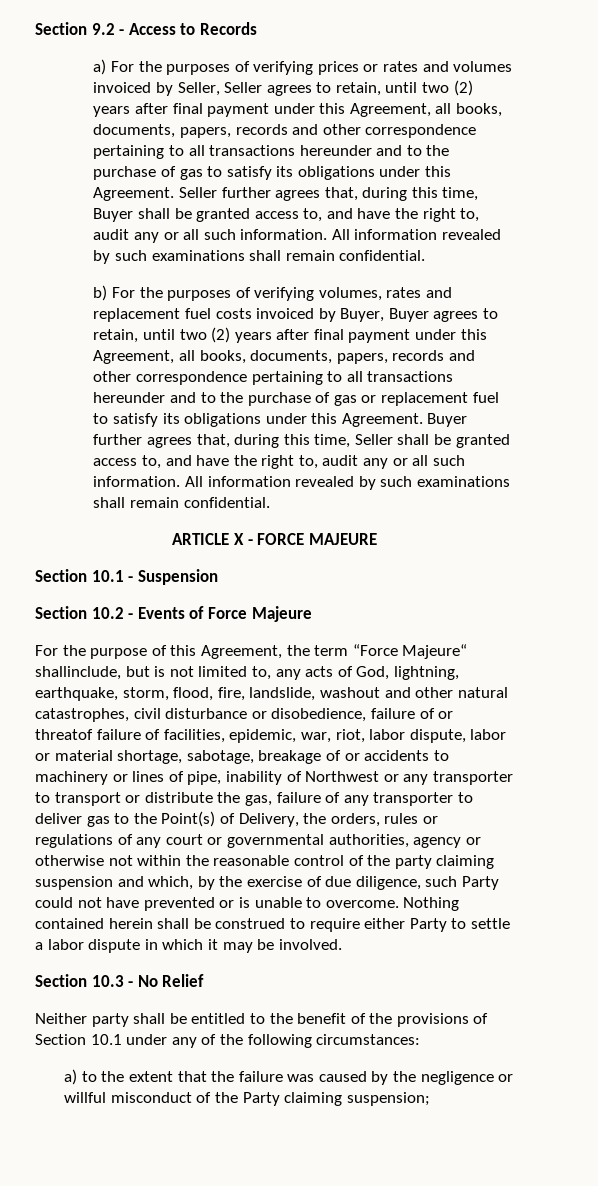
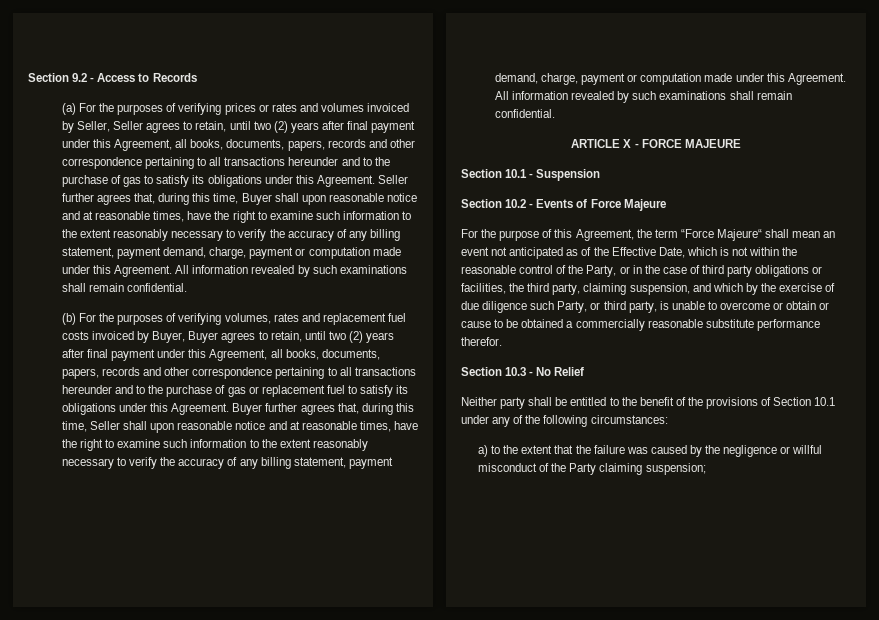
[93,59,107,75] a) -> [61,103,76,115] (a)
[174,208,480,222] [93,229,502,243] [93,250,426,264] [93,285,108,301] be granted access to, and have the right to, audit any or all such information. All information revealed by such examinations shall remain confidential. // b) -> [301,193,417,205] [61,211,412,223] [61,229,400,241] [61,247,401,259] [61,265,407,277] [61,283,188,292] [61,313,76,325] upon reasonable notice and at reasonable times, have the right to examine such information to the extent reasonably necessary to verify the accuracy of any billing statement, payment demand, charge, payment or computation made under this Agreement. All information revealed by such examinations shall remain confidential. // (b)
[434,434,510,448] [93,455,465,469] [93,476,181,487] be granted access to, and have the right to, audit any or all such information. -> [150,421,418,433] [61,439,368,451] [61,457,393,469] [494,73,846,85] upon reasonable notice and at reasonable times, have the right to examine such information to the extent reasonably necessary to verify the accuracy of any billing statement, payment demand, charge, payment or computation made under this Agreement.
[35,666,459,680] [35,687,508,701] [35,708,454,722] [35,729,507,743] [35,750,449,764] [35,771,513,785] [35,792,473,806] [35,811,438,827] [35,834,481,848] [35,855,104,866] shallinclude, but is not limited to, any acts of God, lightning, earthquake, storm, flood, fire, landslide, washout and other natural catastrophes, civil disturbance or disobedience, failure of or threatof failure of facilities, epidemic, war, riot, labor dispute, labor or material shortage, sabotage, breakage of or accidents to machinery or lines of pipe, inability of Northwest or any transporter to transport or distribute the gas, failure of any transporter to deliver gas to the Point(s) of Delivery, the orders, rules or regulations of any court or governmental authorities, agency or otherwise -> [765,229,836,238] [461,247,729,259] shall mean an event not anticipated as of the Effective Date, which is
[394,855,495,869] [35,876,194,890] party claiming suspension and which, -> [586,265,823,277] [461,283,743,295] Party, or in the case of third party obligations or facilities, the third party, claiming suspension, and which
[355,876,499,890] [35,897,460,911] [35,918,510,932] [35,939,342,953] diligence, such Party could not have prevented or is unable to overcome. Nothing contained herein shall be construed to require either Party to settle a labor dispute in which it may be involved. -> [482,301,830,313] [461,319,820,331] [461,337,502,346] diligence such Party, or third party, is unable to overcome or obtain or cause to be obtained a commercially reasonable substitute performance therefor.

